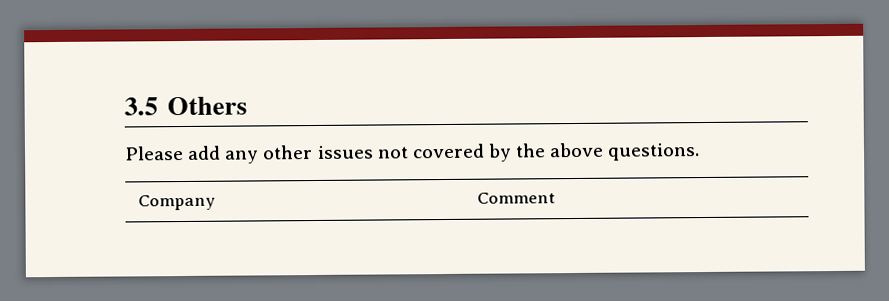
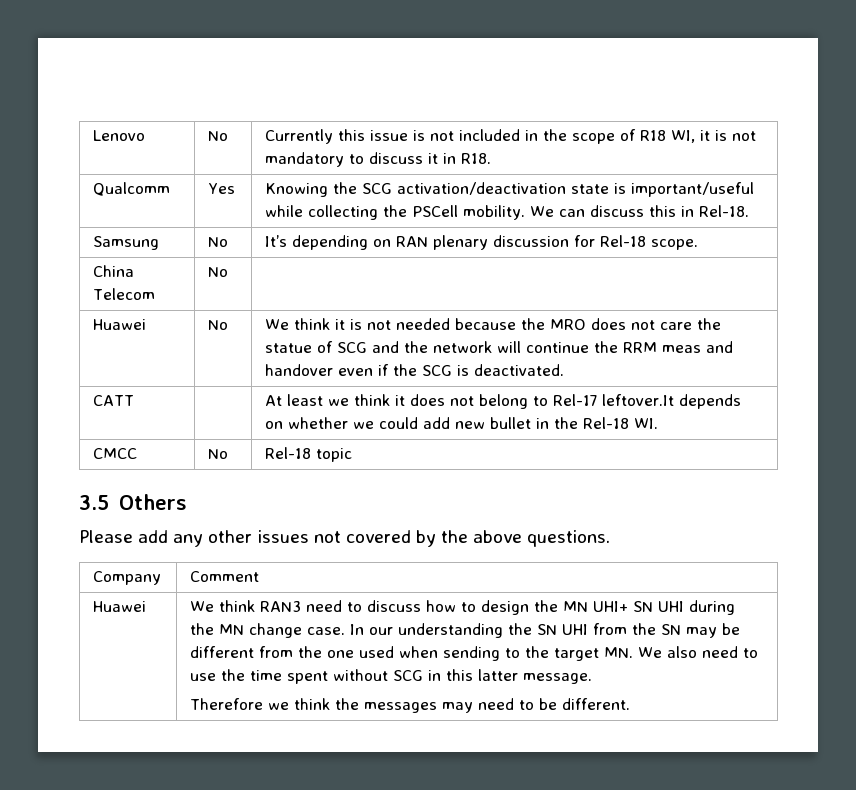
(124, 106) none -> [93,130,146,141] [208,131,229,141] [265,129,757,144] [265,152,492,167] [93,182,171,196] [208,183,236,194] [265,182,755,197] [265,205,750,220] [93,236,160,250] [208,237,229,247] [265,235,699,250] [93,265,135,277] [93,288,156,300] [208,267,229,277] [93,319,147,330] [208,320,229,330] [265,318,722,330] [265,341,734,353] [265,364,565,376] [93,395,135,406] [265,394,742,409] [265,417,659,429] [93,448,138,459] [208,449,229,459] [265,447,353,462] Lenovo | No | Currently this issue is not included in the scope of R18 WI, it is not mandatory to discuss it in R18. // Qualcomm | Yes | Knowing the SCG activation/deactivation state is important/useful while collecting the PSCell mobility. We can discuss this in Rel-18. // Samsung | No | It’s depending on RAN plenary discussion for Rel-18 scope. // China Telecom | No | // Huawei | No | We think it is not needed because the MRO does not care the statue of SCG and the network will continue the RRM meas and handover even if the SCG is deactivated. // CATT | | At least we think it does not belong to Rel-17 leftover.It depends on whether we could add new bullet in the Rel-18 WI. // CMCC | No | Rel-18 topic //
(556, 198) none -> [93,601,147,612] [190,600,736,615] [190,623,741,638] [190,646,759,661] [190,669,593,684] [190,698,631,713] // Huawei | We think RAN3 need to discuss how to design the MN UHI+ SN UHI during the MN change case. In our understanding the SN UHI from the SN may be different from the one used when sending to the target MN. We also need to use the time spent without SCG in this latter message. // Therefore we think the messages may need to be different.

